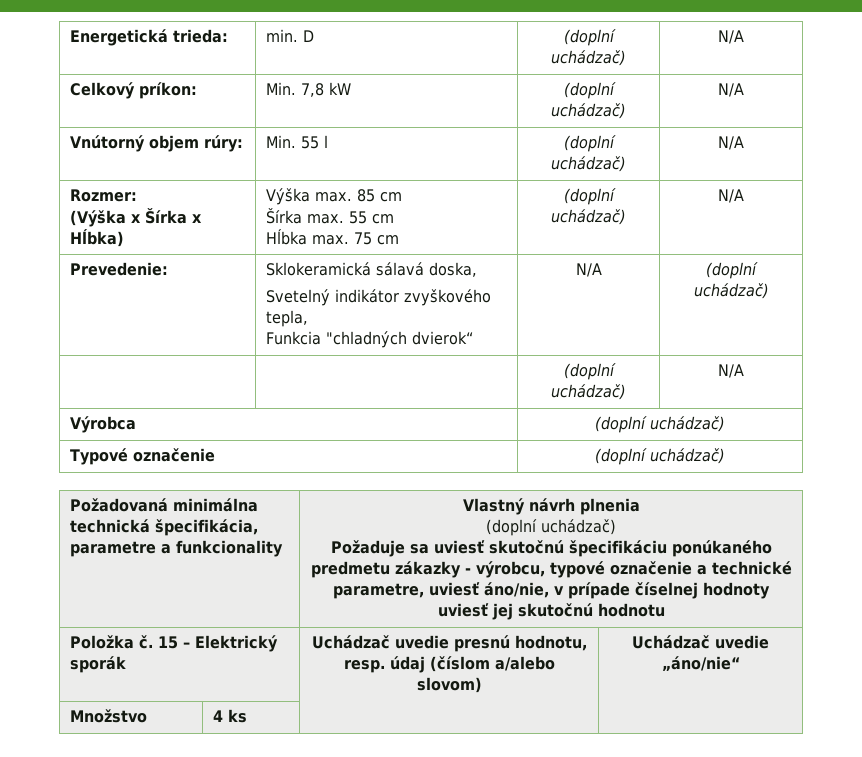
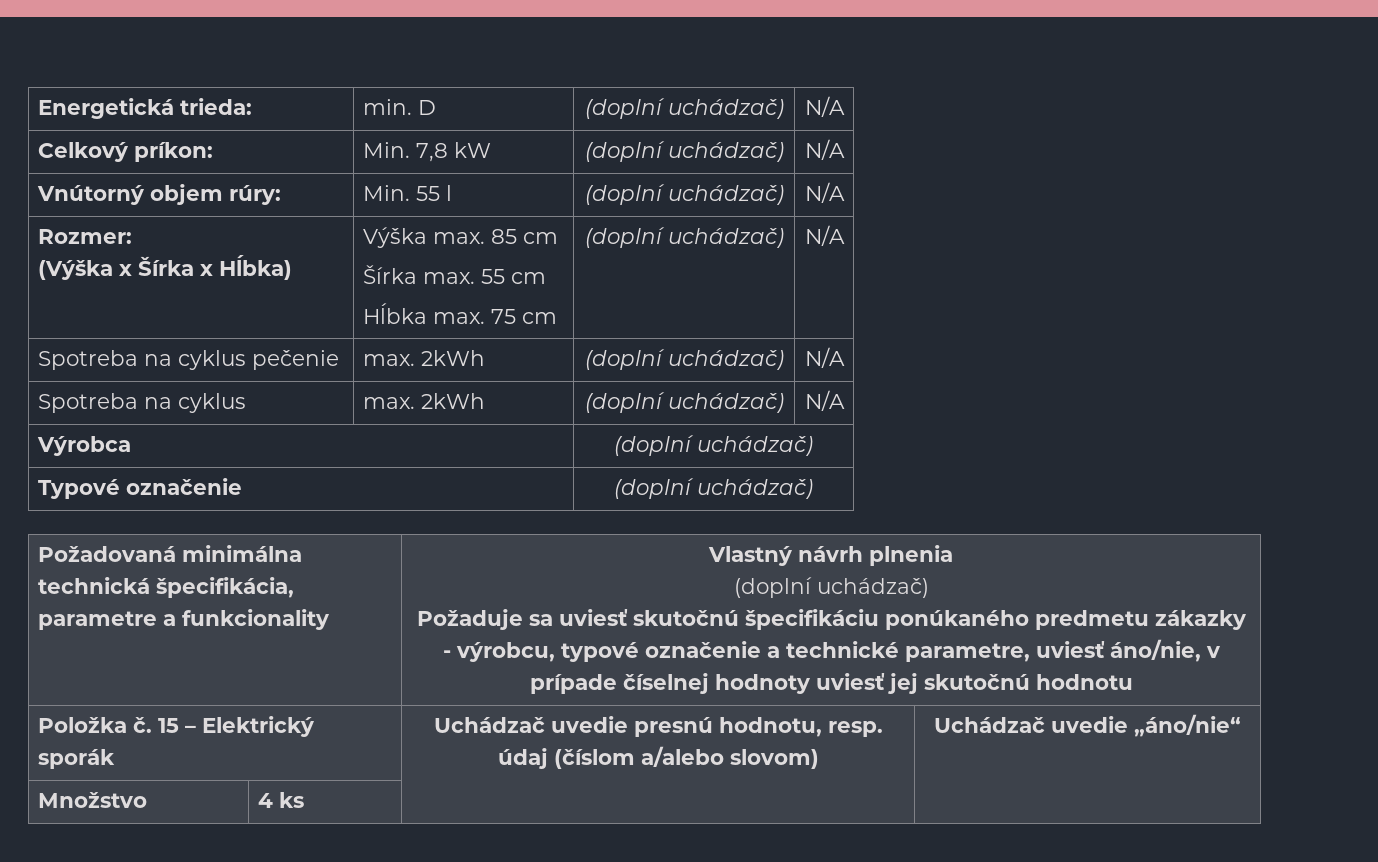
[69,262,168,276] [265,262,477,277] [265,289,491,306] [265,310,308,327] [265,331,473,348] [575,263,602,277] [706,262,758,279] [693,283,769,299] Prevedenie: | Sklokeramická sálavá doska, // Svetelný indikátor zvyškového tepla, // Funkcia "chladných dvierok“ | N/A | (doplní uchádzač) // | -> [37,350,339,370] [362,350,485,366] [584,349,784,370] [804,347,845,368] [37,393,246,413] [362,393,485,409] Spotreba na cyklus pečenie | max. 2kWh | (doplní uchádzač) | N/A // Spotreba na cyklus | max. 2kWh

